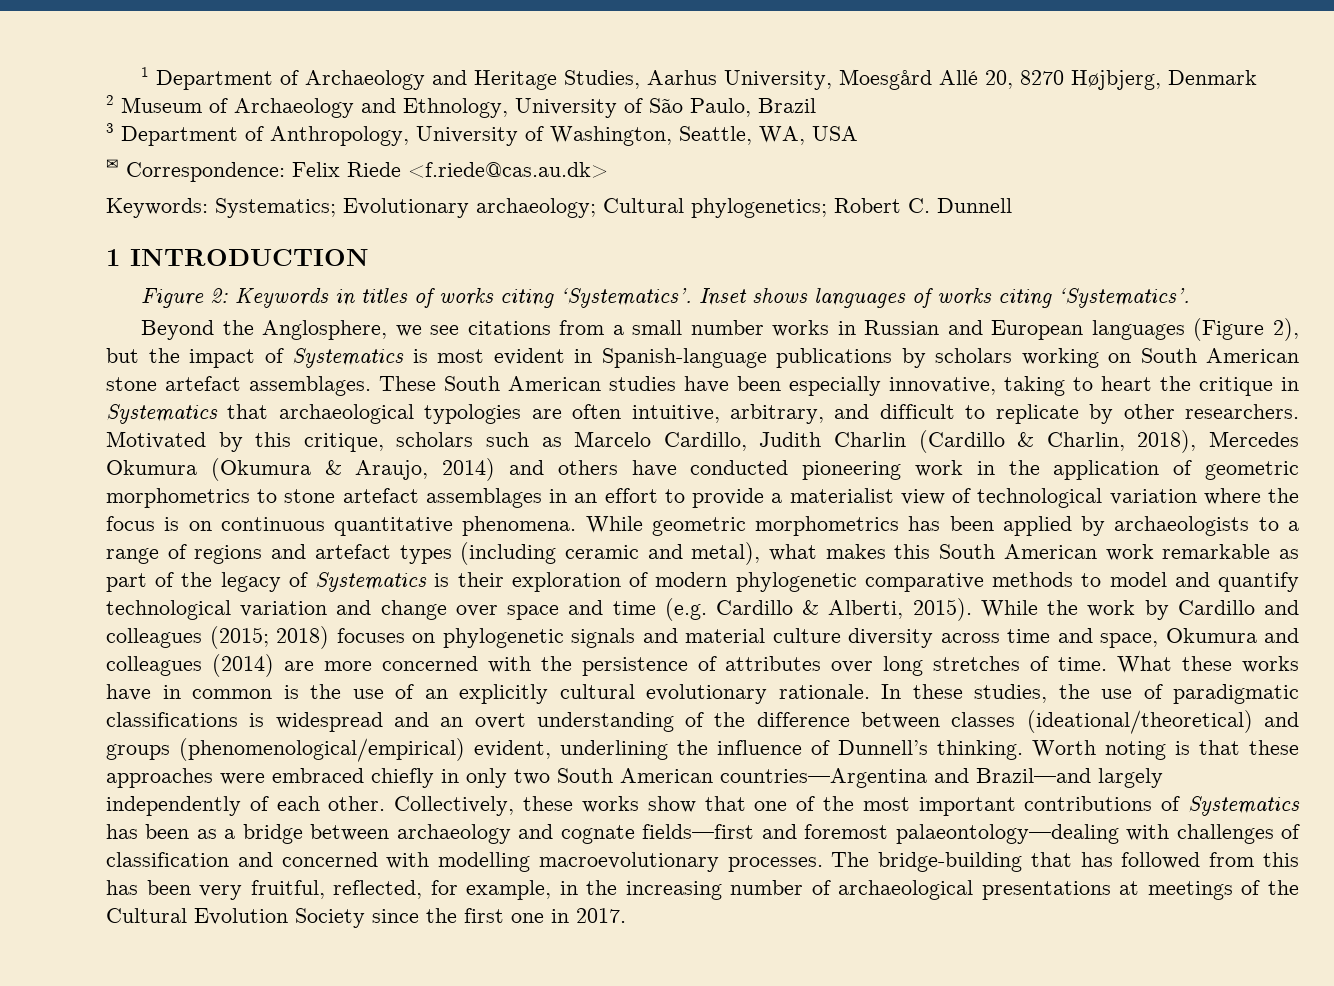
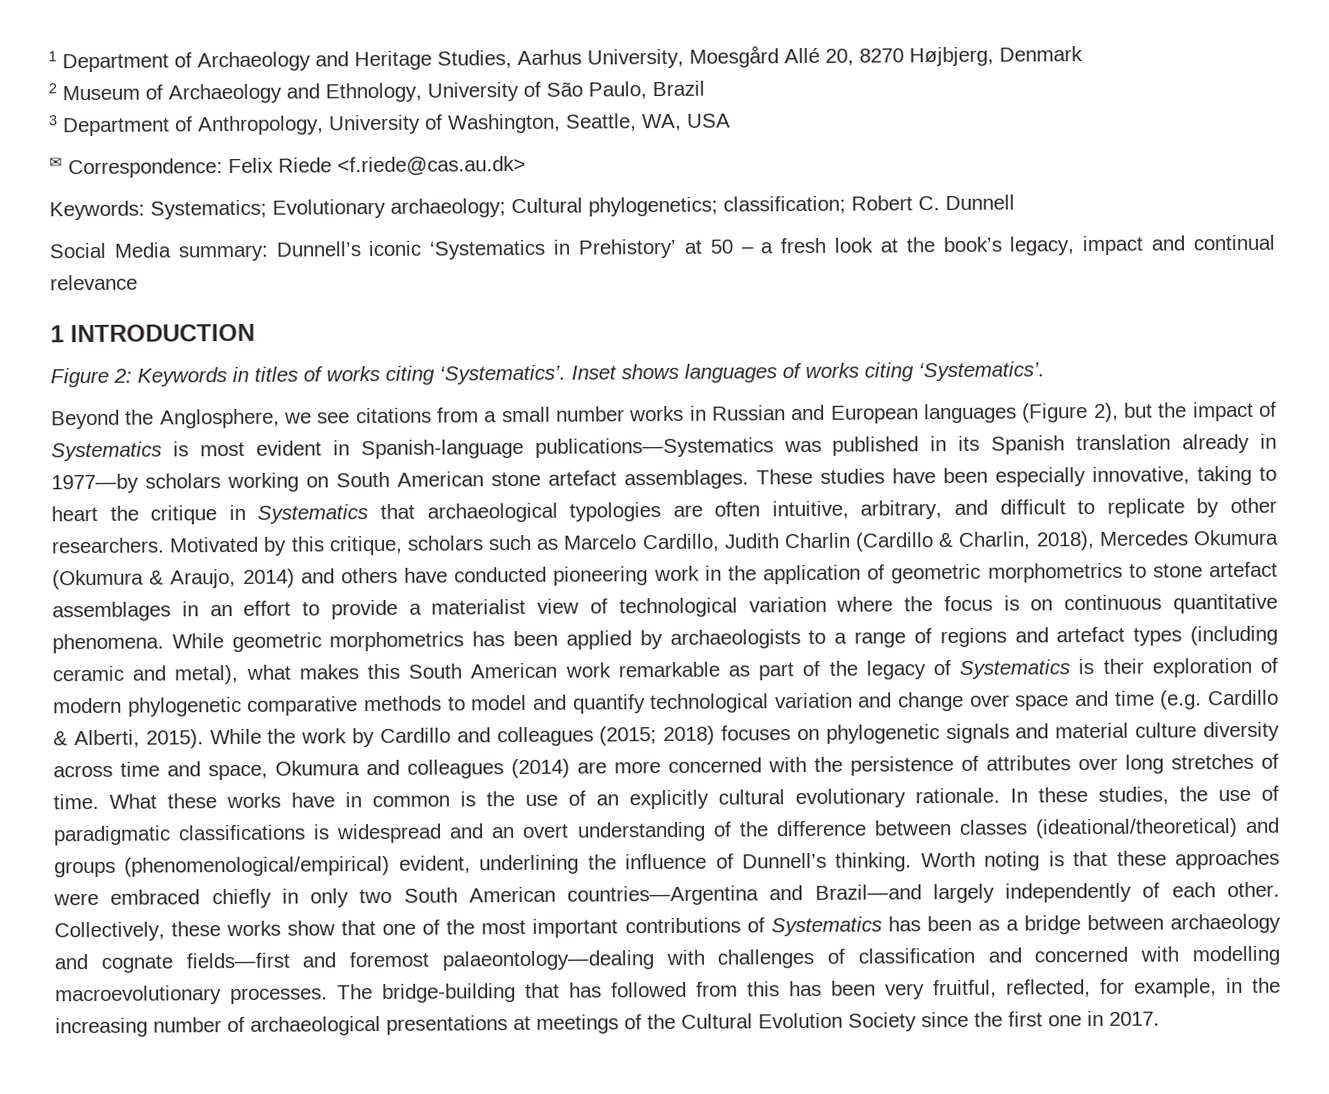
(827, 208) none -> [723,195,846,215] classification;
(1012, 205) none -> [49,234,1275,262] [50,274,138,291] // Social Media summary: Dunnell’s iconic ‘Systematics in Prehistory’ at 50 – a fresh look at the book’s legacy, impact and continual relevance
[776,348,926,368] publications by -> [534,433,1277,458] [51,473,139,494] publications—Systematics was published in its Spanish translation already in 1977—by
[444,376,601,391] South American -> (813, 476) none

